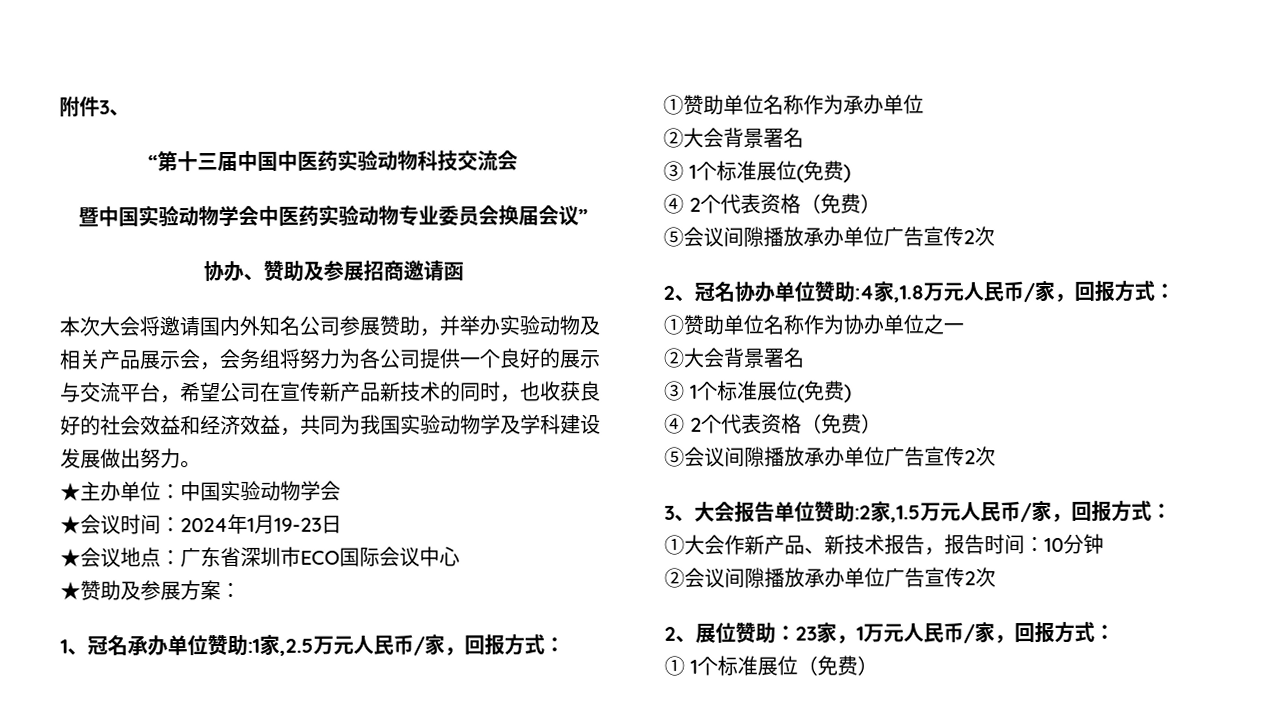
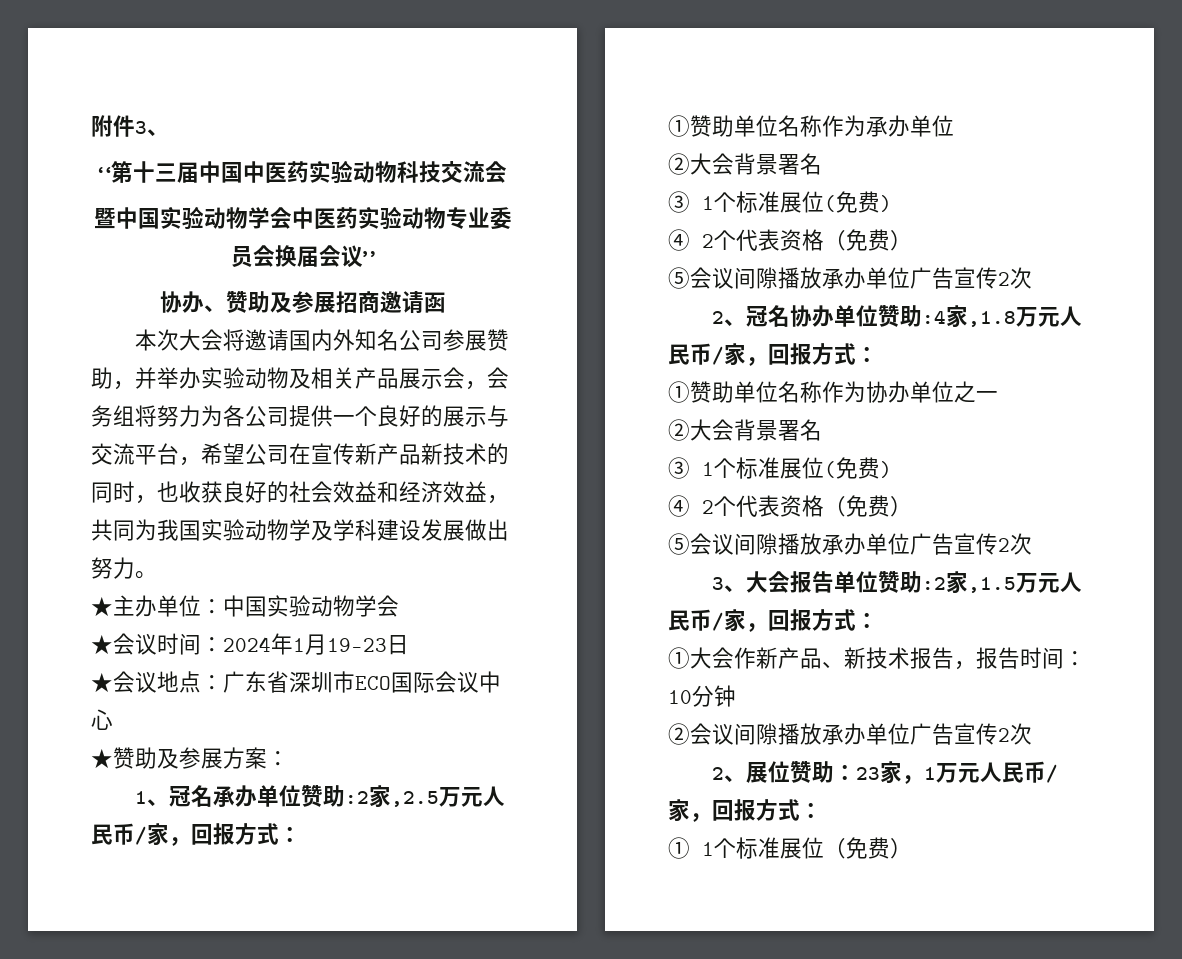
[247,638,260,653] :1 -> [344,791,369,804] :2

